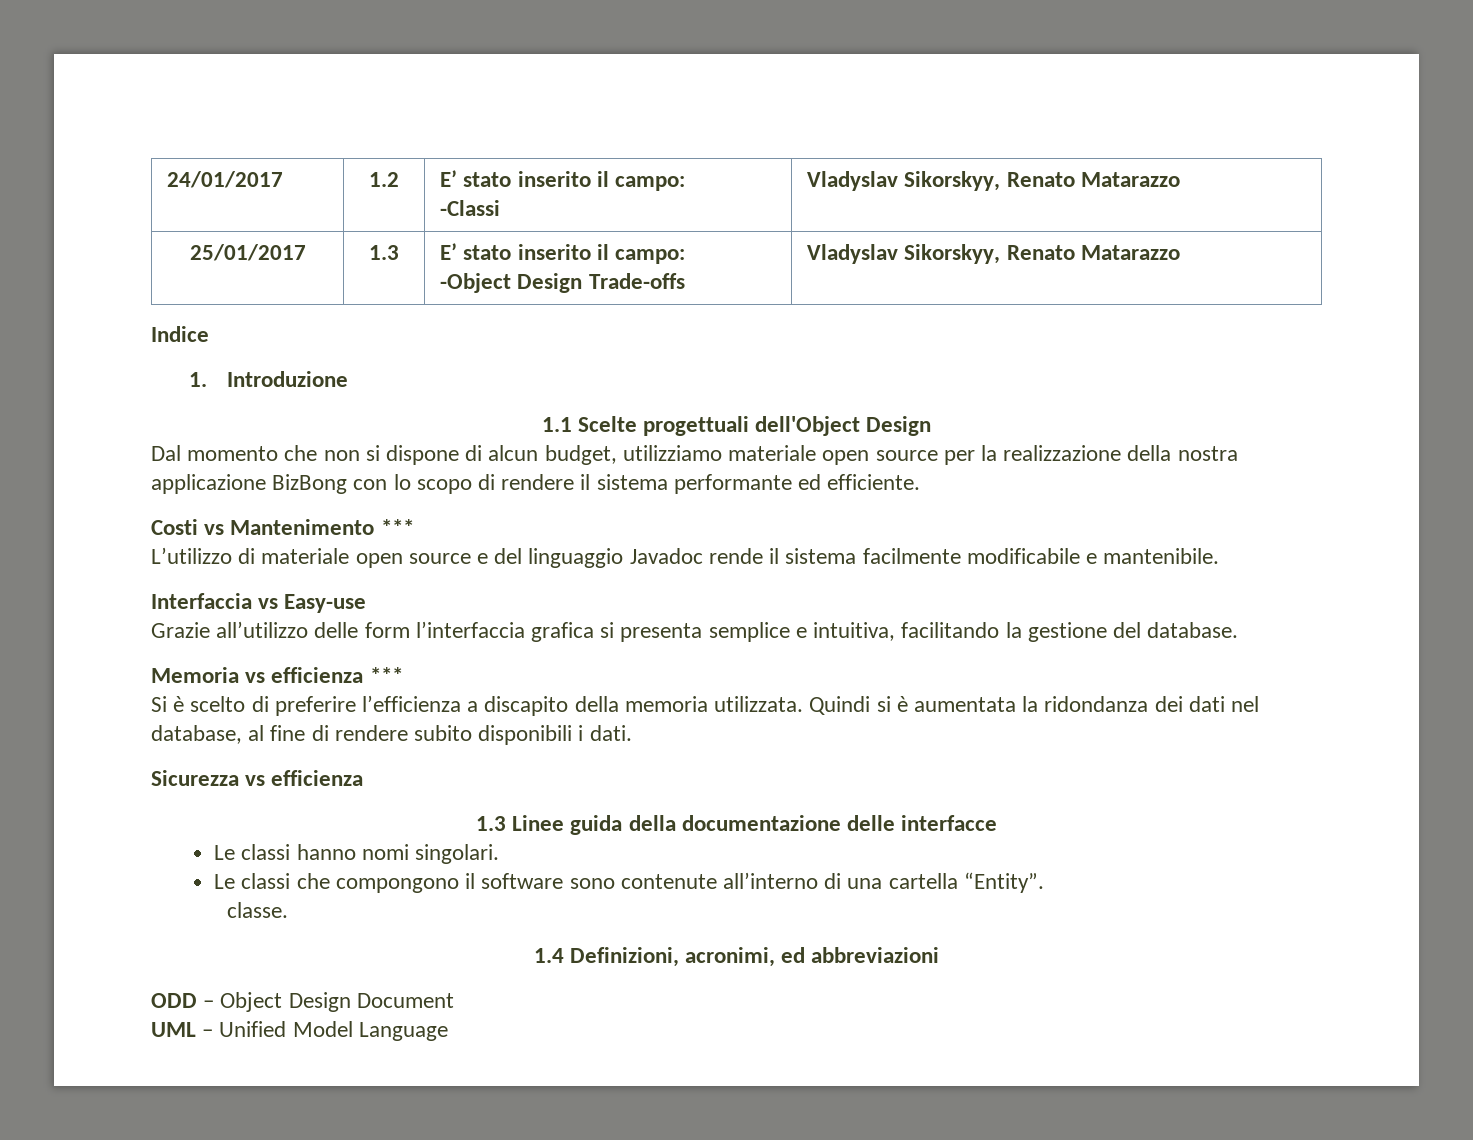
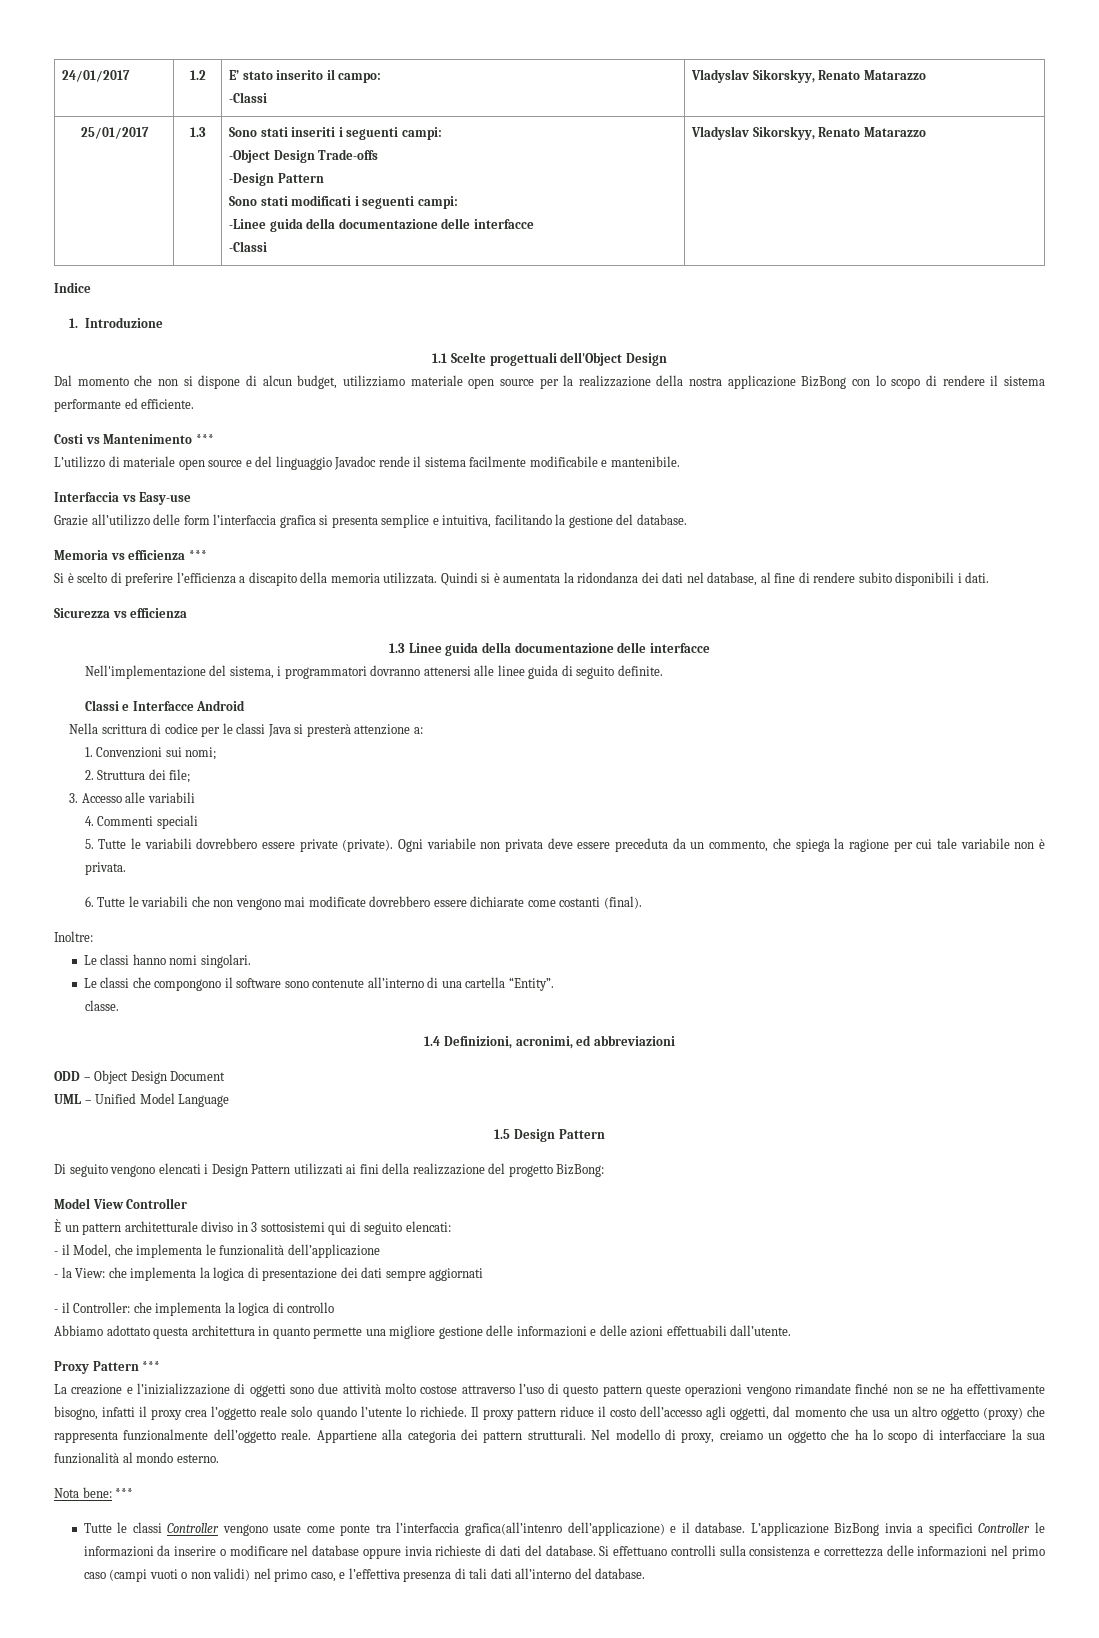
[440,243,685,264] [440,273,685,293] E’ stato inserito il campo: // -Object Design Trade-offs -> [229,127,442,140] [229,149,379,163] [229,173,324,186] [229,195,458,209] [229,218,534,232] [229,241,268,252] Sono stati inseriti i seguenti campi: // -Object Design Trade-offs // -Design Pattern // Sono stati modificati i seguenti campi: // -Linee guida della documentazione delle interfacce // -Classi
(998, 823) none -> [84,665,663,679] [84,700,246,711] [69,723,423,737] [84,747,217,760] [84,769,191,783] [69,792,195,803] [84,815,198,829] [84,838,1045,852] [84,862,126,875] [84,896,642,910] [54,931,93,942] // Nell'implementazione del sistema, i programmatori dovranno attenersi alle linee guida di seguito definite. // Classi e Interfacce Android // Nella scrittura di codice per le classi Java si presterà attenzione a: // 1. Convenzioni sui nomi; // 2. Struttura dei file; // 3. Accesso alle variabili // 4. Commenti speciali // 5. Tutte le variabili dovrebbero essere private (private). Ogni variabile non privata deve essere preceduta da un commento, che spiega la ragione per cui tale variabile non è privata. // 6. Tutte le variabili che non vengono mai modificate dovrebbero essere dichiarate come costanti (final). // Inoltre:
(448, 1031) none -> [494,1129,605,1142] [54,1163,605,1177] [54,1198,188,1209] [54,1219,451,1235] [54,1244,380,1258] [54,1267,484,1281] [54,1302,335,1316] [54,1325,792,1339] [54,1361,161,1374] [54,1383,1046,1397] [54,1406,1046,1420] [54,1429,1045,1443] [54,1452,219,1464] [54,1487,134,1498] [83,1522,1046,1536] [83,1545,1045,1559] [83,1568,646,1582] // 1.5 Design Pattern // Di seguito vengono elencati i Design Pattern utilizzati ai fini della realizzazione del progetto BizBong: // Model View Controller // È un pattern architetturale diviso in 3 sottosistemi qui di seguito elencati: // - il Model, che implementa le funzionalità dell’applicazione // - la View: che implementa la logica di presentazione dei dati sempre aggiornati // - il Controller: che implementa la logica di controllo // Abbiamo adottato questa architettura in quanto permette una migliore gestione delle informazioni e delle azioni effettuabili dall’utente. // Proxy Pattern *** // La creazione e l’inizializzazione di oggetti sono due attività molto costose attraverso l’uso di questo pattern queste operazioni vengono rimandate finché non se ne ha effettivamente bisogno, infatti il proxy crea l’oggetto reale solo quando l’utente lo richiede. Il proxy pattern riduce il costo dell’accesso agli oggetti, dal momento che usa un altro oggetto (proxy) che rappresenta funzionalmente dell’oggetto reale. Appartiene alla categoria dei pattern strutturali. Nel modello di proxy, creiamo un oggetto che ha lo scopo di interfacciare la sua funzionalità al mondo esterno. // Nota bene: *** // Tutte le classi Controller vengono usate come ponte tra l’interfaccia grafica(all’intenro dell’applicazione) e il database. L’applicazione BizBong invia a specifici Controller le informazioni da inserire o modificare nel database oppure invia richieste di dati del database. Si effettuano controlli sulla consistenza e correttezza delle informazioni nel primo caso (campi vuoti o non validi) nel primo caso, e l’effettiva presenza di tali dati all’interno del database.

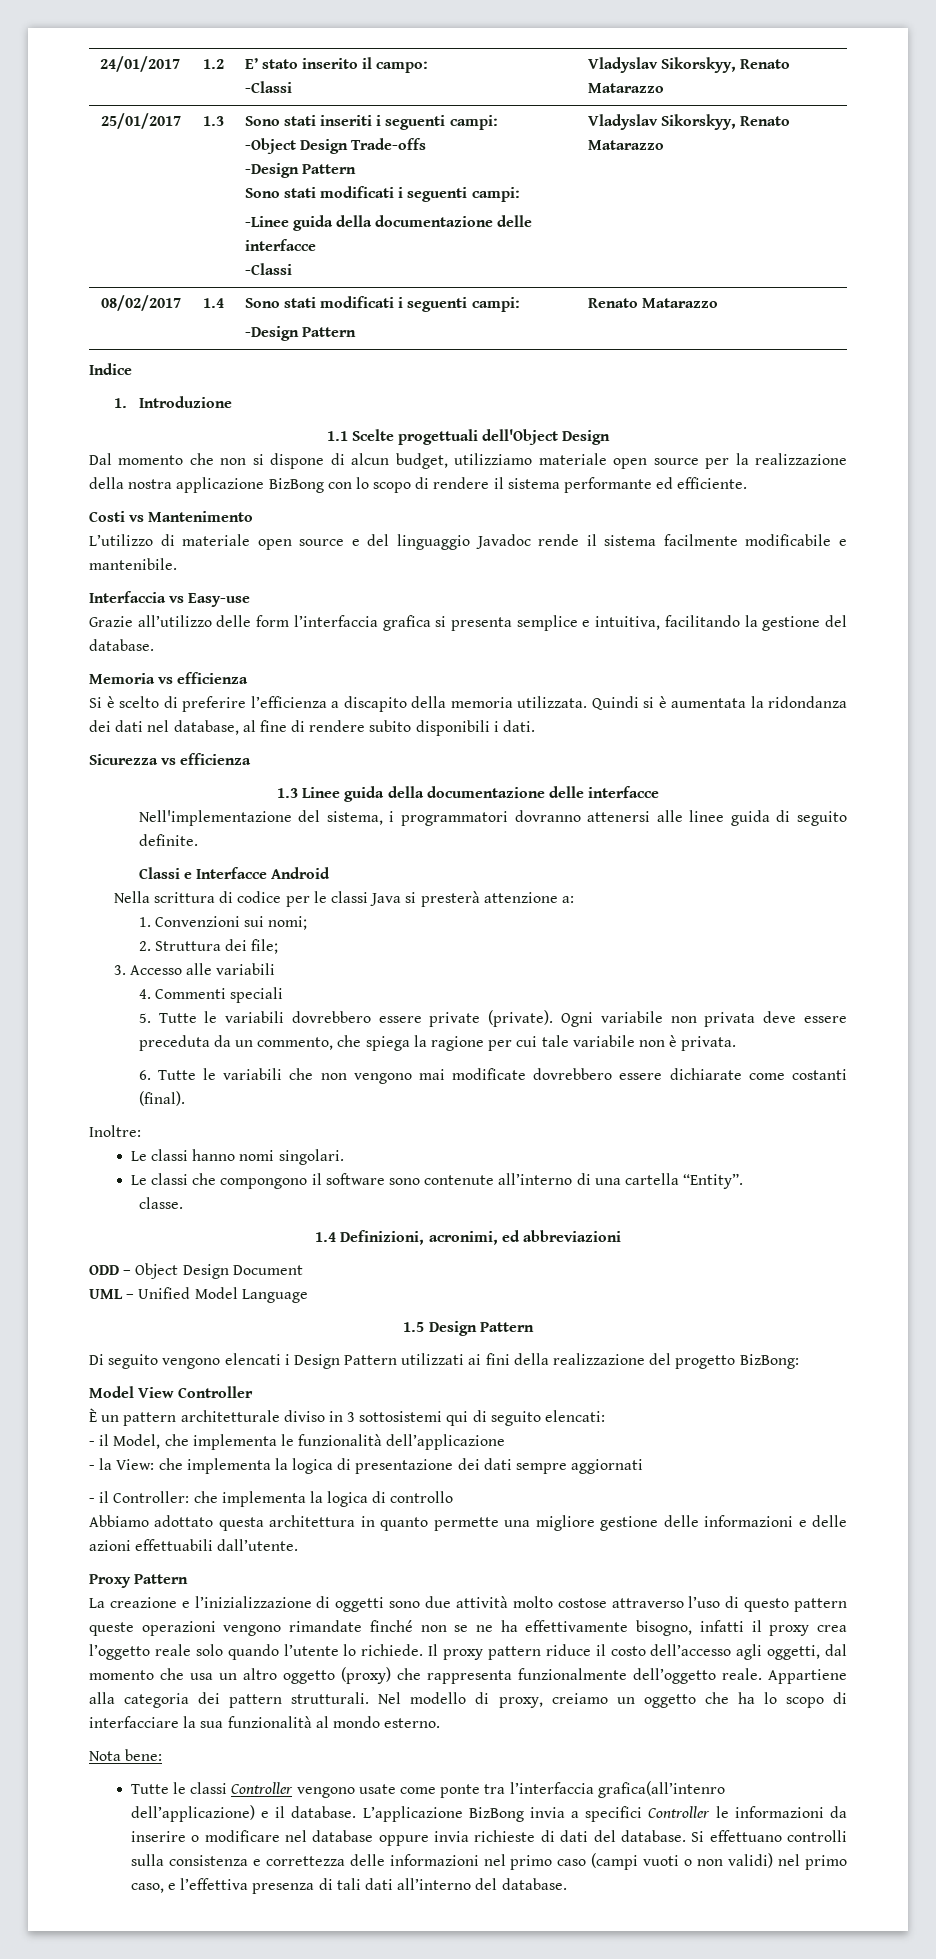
(926, 132) none -> [100,295,181,311] [202,298,224,308] [244,296,520,312] [244,326,356,341] [587,298,718,308] // 08/02/2017 | 1.4 | Sono stati modificati i seguenti campi: // -Design Pattern | Renato Matarazzo
[195,434,214,444] *** -> (254, 516) none
[188,550,207,560] *** -> (249, 678) none
[142,1361,161,1371] *** -> (189, 1579) none
[115,1488,134,1498] *** -> (163, 1755) none

